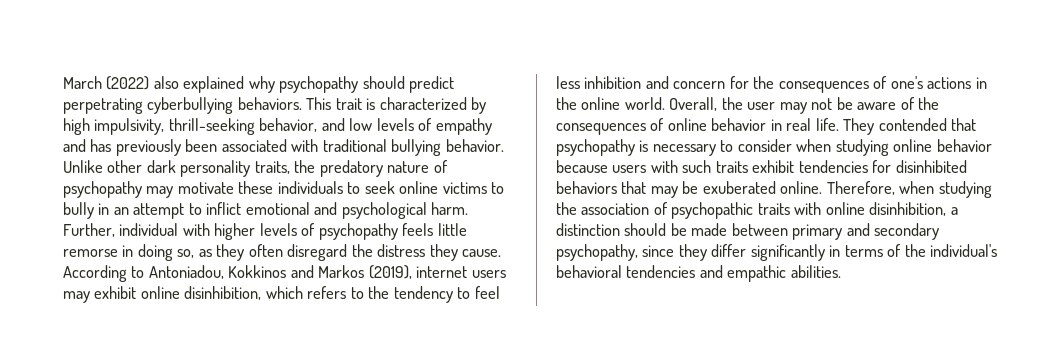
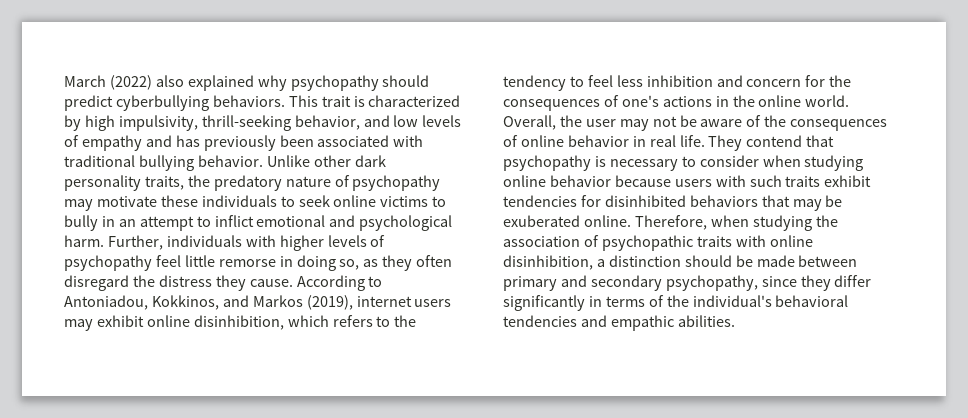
[63,98,143,114] perpetrating -> (113, 103) none
[119,223,179,236] individual -> [166,235,242,247] individuals
[402,223,434,236] feels -> [155,255,181,267] feel
[228,265,287,278] Kokkinos -> [151,295,219,310] Kokkinos,
[878,118,947,131] contended -> [746,135,803,147] contend

